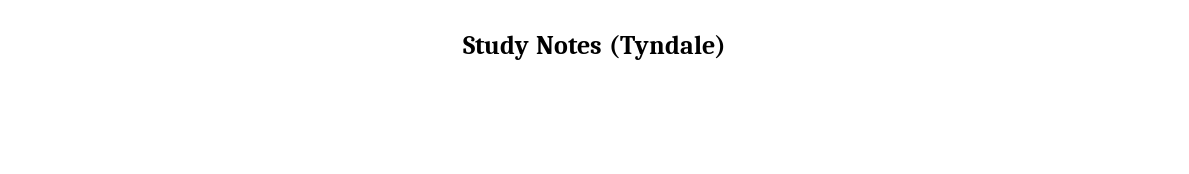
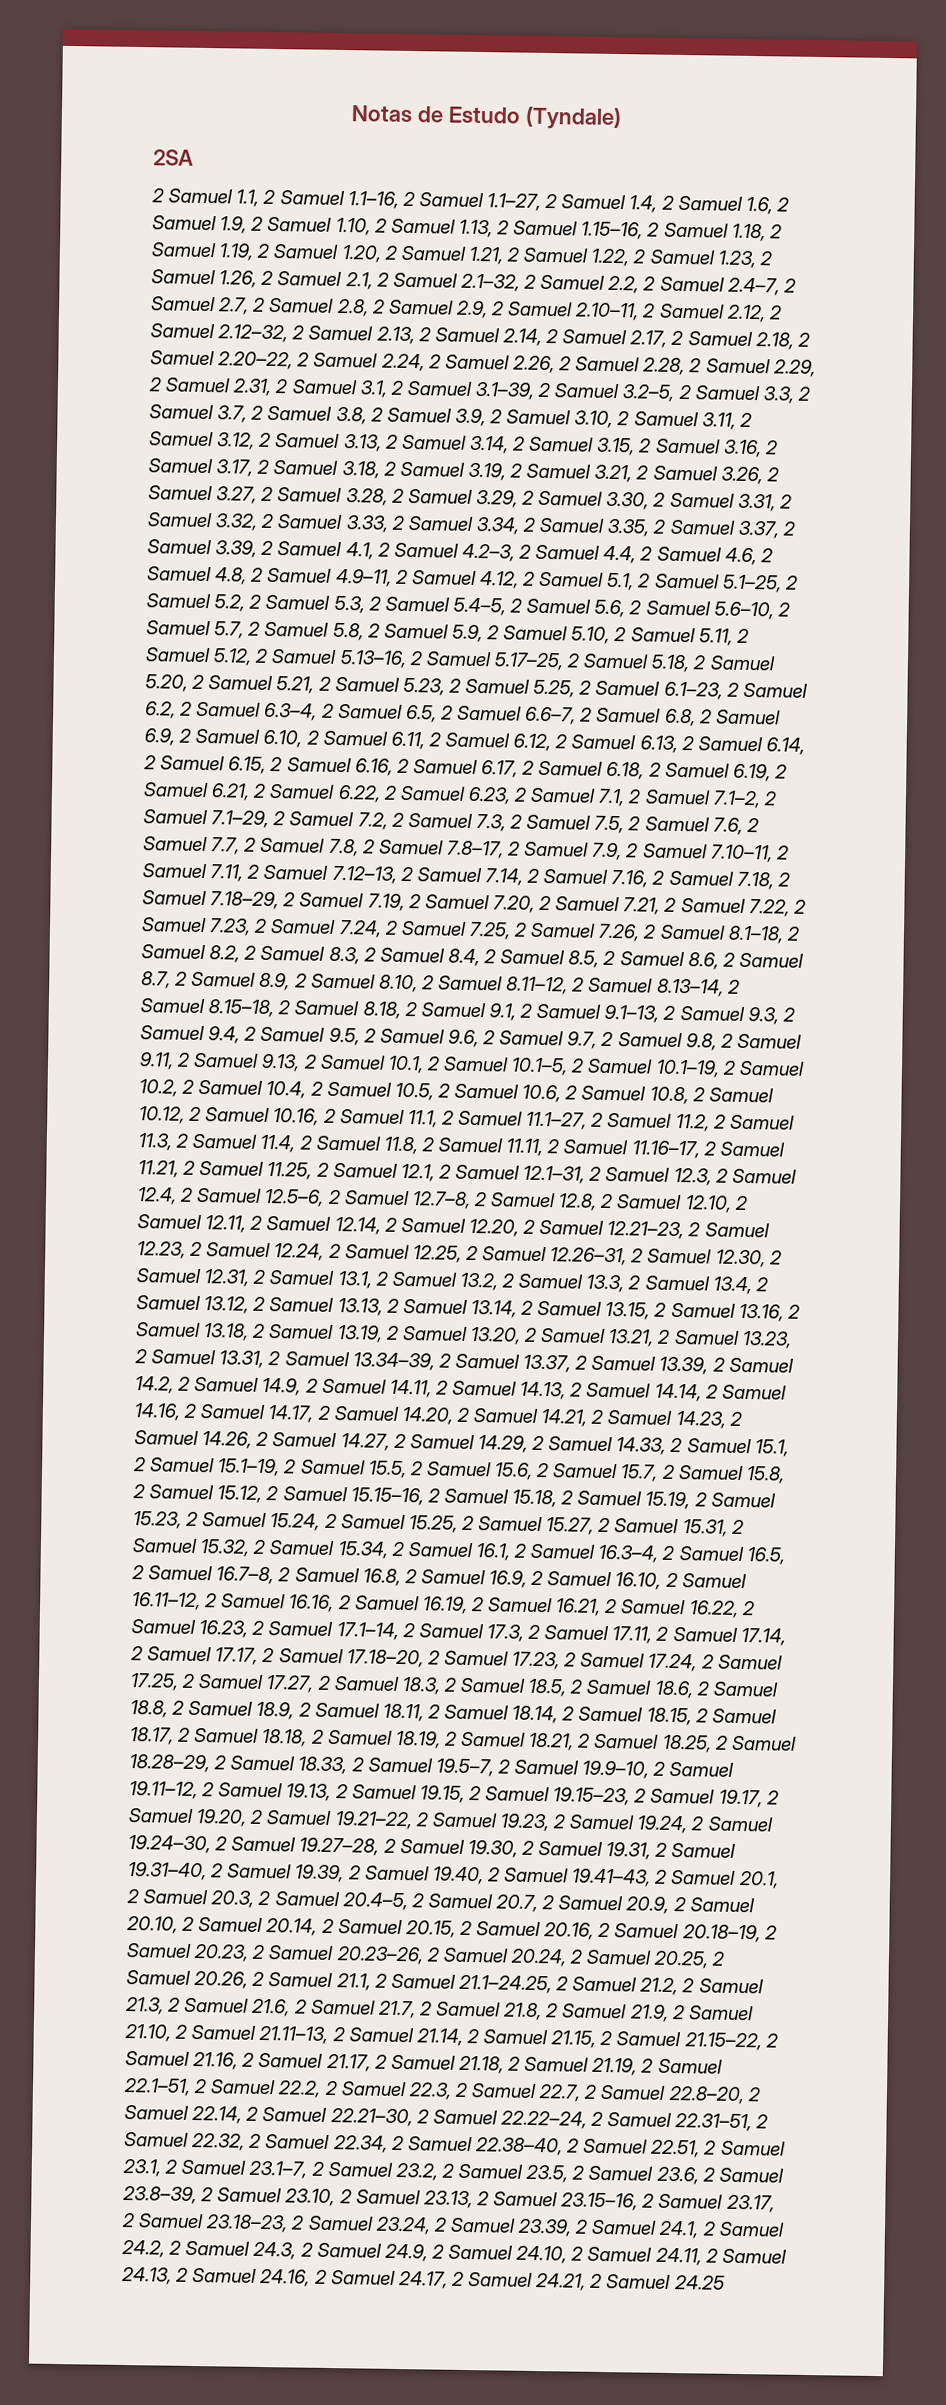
[462,35,727,60] Study Notes (Tyndale) -> [351,105,622,131] [153,149,194,166] [151,188,789,215] [152,215,782,242] [151,242,772,269] [151,269,796,296] [151,296,782,323] [150,323,810,350] [150,350,816,377] [148,377,810,404] [149,404,752,430] [149,431,778,458] [148,458,779,485] [148,485,792,512] [147,512,796,539] [147,539,773,566] [147,566,798,593] [146,593,790,620] [146,620,749,646] [145,647,776,673] [145,674,808,700] [145,701,781,727] [144,728,805,755] [143,755,787,782] [143,782,777,809] [143,809,759,835] [143,836,789,863] [142,863,790,890] [142,890,806,917] [141,917,800,944] [141,944,804,970] [141,971,740,997] [140,998,795,1025] [140,1025,802,1051] [139,1052,805,1078] [139,1079,774,1105] [139,1106,795,1132] [138,1133,785,1159] [138,1160,797,1186] [137,1187,748,1213] [137,1214,770,1240] [137,1241,782,1268] [136,1268,768,1295] [136,1295,800,1322] [136,1322,792,1349] [134,1349,794,1375] [135,1376,787,1402] [134,1403,742,1429] [134,1430,789,1457] [133,1457,785,1484] [132,1484,776,1510] [133,1511,744,1537] [132,1538,785,1565] [131,1565,747,1590] [132,1592,755,1618] [131,1619,786,1646] [130,1646,783,1672] [130,1673,778,1699] [130,1700,777,1726] [130,1727,797,1753] [129,1754,735,1779] [129,1781,779,1808] [128,1808,774,1834] [128,1835,737,1860] [128,1862,779,1889] [126,1888,755,1914] [126,1915,777,1943] [126,1943,726,1969] [126,1970,764,1996] [125,1996,754,2022] [124,2023,778,2051] [125,2050,723,2076] [123,2077,761,2105] [124,2104,769,2132] [124,2131,786,2158] [122,2158,784,2185] [122,2185,775,2213] [121,2212,785,2239] [121,2239,787,2266] [121,2266,725,2291] Notas de Estudo (Tyndale) // 2SA // 2 Samuel 1.1, 2 Samuel 1.1–16, 2 Samuel 1.1–27, 2 Samuel 1.4, 2 Samuel 1.6, 2 Samuel 1.9, 2 Samuel 1.10, 2 Samuel 1.13, 2 Samuel 1.15–16, 2 Samuel 1.18, 2 Samuel 1.19, 2 Samuel 1.20, 2 Samuel 1.21, 2 Samuel 1.22, 2 Samuel 1.23, 2 Samuel 1.26, 2 Samuel 2.1, 2 Samuel 2.1–32, 2 Samuel 2.2, 2 Samuel 2.4–7, 2 Samuel 2.7, 2 Samuel 2.8, 2 Samuel 2.9, 2 Samuel 2.10–11, 2 Samuel 2.12, 2 Samuel 2.12–32, 2 Samuel 2.13, 2 Samuel 2.14, 2 Samuel 2.17, 2 Samuel 2.18, 2 Samuel 2.20–22, 2 Samuel 2.24, 2 Samuel 2.26, 2 Samuel 2.28, 2 Samuel 2.29, 2 Samuel 2.31, 2 Samuel 3.1, 2 Samuel 3.1–39, 2 Samuel 3.2–5, 2 Samuel 3.3, 2 Samuel 3.7, 2 Samuel 3.8, 2 Samuel 3.9, 2 Samuel 3.10, 2 Samuel 3.11, 2 Samuel 3.12, 2 Samuel 3.13, 2 Samuel 3.14, 2 Samuel 3.15, 2 Samuel 3.16, 2 Samuel 3.17, 2 Samuel 3.18, 2 Samuel 3.19, 2 Samuel 3.21, 2 Samuel 3.26, 2 Samuel 3.27, 2 Samuel 3.28, 2 Samuel 3.29, 2 Samuel 3.30, 2 Samuel 3.31, 2 Samuel 3.32, 2 Samuel 3.33, 2 Samuel 3.34, 2 Samuel 3.35, 2 Samuel 3.37, 2 Samuel 3.39, 2 Samuel 4.1, 2 Samuel 4.2–3, 2 Samuel 4.4, 2 Samuel 4.6, 2 Samuel 4.8, 2 Samuel 4.9–11, 2 Samuel 4.12, 2 Samuel 5.1, 2 Samuel 5.1–25, 2 Samuel 5.2, 2 Samuel 5.3, 2 Samuel 5.4–5, 2 Samuel 5.6, 2 Samuel 5.6–10, 2 Samuel 5.7, 2 Samuel 5.8, 2 Samuel 5.9, 2 Samuel 5.10, 2 Samuel 5.11, 2 Samuel 5.12, 2 Samuel 5.13–16, 2 Samuel 5.17–25, 2 Samuel 5.18, 2 Samuel 5.20, 2 Samuel 5.21, 2 Samuel 5.23, 2 Samuel 5.25, 2 Samuel 6.1–23, 2 Samuel 6.2, 2 Samuel 6.3–4, 2 Samuel 6.5, 2 Samuel 6.6–7, 2 Samuel 6.8, 2 Samuel 6.9, 2 Samuel 6.10, 2 Samuel 6.11, 2 Samuel 6.12, 2 Samuel 6.13, 2 Samuel 6.14, 2 Samuel 6.15, 2 Samuel 6.16, 2 Samuel 6.17, 2 Samuel 6.18, 2 Samuel 6.19, 2 Samuel 6.21, 2 Samuel 6.22, 2 Samuel 6.23, 2 Samuel 7.1, 2 Samuel 7.1–2, 2 Samuel 7.1–29, 2 Samuel 7.2, 2 Samuel 7.3, 2 Samuel 7.5, 2 Samuel 7.6, 2 Samuel 7.7, 2 Samuel 7.8, 2 Samuel 7.8–17, 2 Samuel 7.9, 2 Samuel 7.10–11, 2 Samuel 7.11, 2 Samuel 7.12–13, 2 Samuel 7.14, 2 Samuel 7.16, 2 Samuel 7.18, 2 Samuel 7.18–29, 2 Samuel 7.19, 2 Samuel 7.20, 2 Samuel 7.21, 2 Samuel 7.22, 2 Samuel 7.23, 2 Samuel 7.24, 2 Samuel 7.25, 2 Samuel 7.26, 2 Samuel 8.1–18, 2 Samuel 8.2, 2 Samuel 8.3, 2 Samuel 8.4, 2 Samuel 8.5, 2 Samuel 8.6, 2 Samuel 8.7, 2 Samuel 8.9, 2 Samuel 8.10, 2 Samuel 8.11–12, 2 Samuel 8.13–14, 2 Samuel 8.15–18, 2 Samuel 8.18, 2 Samuel 9.1, 2 Samuel 9.1–13, 2 Samuel 9.3, 2 Samuel 9.4, 2 Samuel 9.5, 2 Samuel 9.6, 2 Samuel 9.7, 2 Samuel 9.8, 2 Samuel 9.11, 2 Samuel 9.13, 2 Samuel 10.1, 2 Samuel 10.1–5, 2 Samuel 10.1–19, 2 Samuel 10.2, 2 Samuel 10.4, 2 Samuel 10.5, 2 Samuel 10.6, 2 Samuel 10.8, 2 Samuel 10.12, 2 Samuel 10.16, 2 Samuel 11.1, 2 Samuel 11.1–27, 2 Samuel 11.2, 2 Samuel 11.3, 2 Samuel 11.4, 2 Samuel 11.8, 2 Samuel 11.11, 2 Samuel 11.16–17, 2 Samuel 11.21, 2 Samuel 11.25, 2 Samuel 12.1, 2 Samuel 12.1–31, 2 Samuel 12.3, 2 Samuel 12.4, 2 Samuel 12.5–6, 2 Samuel 12.7–8, 2 Samuel 12.8, 2 Samuel 12.10, 2 Samuel 12.11, 2 Samuel 12.14, 2 Samuel 12.20, 2 Samuel 12.21–23, 2 Samuel 12.23, 2 Samuel 12.24, 2 Samuel 12.25, 2 Samuel 12.26–31, 2 Samuel 12.30, 2 Samuel 12.31, 2 Samuel 13.1, 2 Samuel 13.2, 2 Samuel 13.3, 2 Samuel 13.4, 2 Samuel 13.12, 2 Samuel 13.13, 2 Samuel 13.14, 2 Samuel 13.15, 2 Samuel 13.16, 2 Samuel 13.18, 2 Samuel 13.19, 2 Samuel 13.20, 2 Samuel 13.21, 2 Samuel 13.23, 2 Samuel 13.31, 2 Samuel 13.34–39, 2 Samuel 13.37, 2 Samuel 13.39, 2 Samuel 14.2, 2 Samuel 14.9, 2 Samuel 14.11, 2 Samuel 14.13, 2 Samuel 14.14, 2 Samuel 14.16, 2 Samuel 14.17, 2 Samuel 14.20, 2 Samuel 14.21, 2 Samuel 14.23, 2 Samuel 14.26, 2 Samuel 14.27, 2 Samuel 14.29, 2 Samuel 14.33, 2 Samuel 15.1, 2 Samuel 15.1–19, 2 Samuel 15.5, 2 Samuel 15.6, 2 Samuel 15.7, 2 Samuel 15.8, 2 Samuel 15.12, 2 Samuel 15.15–16, 2 Samuel 15.18, 2 Samuel 15.19, 2 Samuel 15.23, 2 Samuel 15.24, 2 Samuel 15.25, 2 Samuel 15.27, 2 Samuel 15.31, 2 Samuel 15.32, 2 Samuel 15.34, 2 Samuel 16.1, 2 Samuel 16.3–4, 2 Samuel 16.5, 2 Samuel 16.7–8, 2 Samuel 16.8, 2 Samuel 16.9, 2 Samuel 16.10, 2 Samuel 16.11–12, 2 Samuel 16.16, 2 Samuel 16.19, 2 Samuel 16.21, 2 Samuel 16.22, 2 Samuel 16.23, 2 Samuel 17.1–14, 2 Samuel 17.3, 2 Samuel 17.11, 2 Samuel 17.14, 2 Samuel 17.17, 2 Samuel 17.18–20, 2 Samuel 17.23, 2 Samuel 17.24, 2 Samuel 17.25, 2 Samuel 17.27, 2 Samuel 18.3, 2 Samuel 18.5, 2 Samuel 18.6, 2 Samuel 18.8, 2 Samuel 18.9, 2 Samuel 18.11, 2 Samuel 18.14, 2 Samuel 18.15, 2 Samuel 18.17, 2 Samuel 18.18, 2 Samuel 18.19, 2 Samuel 18.21, 2 Samuel 18.25, 2 Samuel 18.28–29, 2 Samuel 18.33, 2 Samuel 19.5–7, 2 Samuel 19.9–10, 2 Samuel 19.11–12, 2 Samuel 19.13, 2 Samuel 19.15, 2 Samuel 19.15–23, 2 Samuel 19.17, 2 Samuel 19.20, 2 Samuel 19.21–22, 2 Samuel 19.23, 2 Samuel 19.24, 2 Samuel 19.24–30, 2 Samuel 19.27–28, 2 Samuel 19.30, 2 Samuel 19.31, 2 Samuel 19.31–40, 2 Samuel 19.39, 2 Samuel 19.40, 2 Samuel 19.41–43, 2 Samuel 20.1, 2 Samuel 20.3, 2 Samuel 20.4–5, 2 Samuel 20.7, 2 Samuel 20.9, 2 Samuel 20.10, 2 Samuel 20.14, 2 Samuel 20.15, 2 Samuel 20.16, 2 Samuel 20.18–19, 2 Samuel 20.23, 2 Samuel 20.23–26, 2 Samuel 20.24, 2 Samuel 20.25, 2 Samuel 20.26, 2 Samuel 21.1, 2 Samuel 21.1–24.25, 2 Samuel 21.2, 2 Samuel 21.3, 2 Samuel 21.6, 2 Samuel 21.7, 2 Samuel 21.8, 2 Samuel 21.9, 2 Samuel 21.10, 2 Samuel 21.11–13, 2 Samuel 21.14, 2 Samuel 21.15, 2 Samuel 21.15–22, 2 Samuel 21.16, 2 Samuel 21.17, 2 Samuel 21.18, 2 Samuel 21.19, 2 Samuel 22.1–51, 2 Samuel 22.2, 2 Samuel 22.3, 2 Samuel 22.7, 2 Samuel 22.8–20, 2 Samuel 22.14, 2 Samuel 22.21–30, 2 Samuel 22.22–24, 2 Samuel 22.31–51, 2 Samuel 22.32, 2 Samuel 22.34, 2 Samuel 22.38–40, 2 Samuel 22.51, 2 Samuel 23.1, 2 Samuel 23.1–7, 2 Samuel 23.2, 2 Samuel 23.5, 2 Samuel 23.6, 2 Samuel 23.8–39, 2 Samuel 23.10, 2 Samuel 23.13, 2 Samuel 23.15–16, 2 Samuel 23.17, 2 Samuel 23.18–23, 2 Samuel 23.24, 2 Samuel 23.39, 2 Samuel 24.1, 2 Samuel 24.2, 2 Samuel 24.3, 2 Samuel 24.9, 2 Samuel 24.10, 2 Samuel 24.11, 2 Samuel 24.13, 2 Samuel 24.16, 2 Samuel 24.17, 2 Samuel 24.21, 2 Samuel 24.25

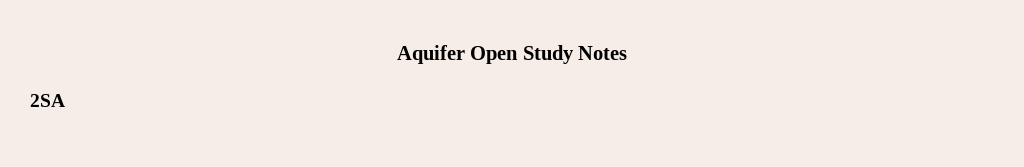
[351,105,622,131] [153,149,194,166] [151,188,789,215] [152,215,782,242] [151,242,772,269] [151,269,796,296] [151,296,782,323] [150,323,810,350] [150,350,816,377] [148,377,810,404] [149,404,752,430] [149,431,778,458] [148,458,779,485] [148,485,792,512] [147,512,796,539] [147,539,773,566] [147,566,798,593] [146,593,790,620] [146,620,749,646] [145,647,776,673] [145,674,808,700] [145,701,781,727] [144,728,805,755] [143,755,787,782] [143,782,777,809] [143,809,759,835] [143,836,789,863] [142,863,790,890] [142,890,806,917] [141,917,800,944] [141,944,804,970] [141,971,740,997] [140,998,795,1025] [140,1025,802,1051] [139,1052,805,1078] [139,1079,774,1105] [139,1106,795,1132] [138,1133,785,1159] [138,1160,797,1186] [137,1187,748,1213] [137,1214,770,1240] [137,1241,782,1268] [136,1268,768,1295] [136,1295,800,1322] [136,1322,792,1349] [134,1349,794,1375] [135,1376,787,1402] [134,1403,742,1429] [134,1430,789,1457] [133,1457,785,1484] [132,1484,776,1510] [133,1511,744,1537] [132,1538,785,1565] [131,1565,747,1590] [132,1592,755,1618] [131,1619,786,1646] [130,1646,783,1672] [130,1673,778,1699] [130,1700,777,1726] [130,1727,797,1753] [129,1754,735,1779] [129,1781,779,1808] [128,1808,774,1834] [128,1835,737,1860] [128,1862,779,1889] [126,1888,755,1914] [126,1915,777,1943] [126,1943,726,1969] [126,1970,764,1996] [125,1996,754,2022] [124,2023,778,2051] [125,2050,723,2076] [123,2077,761,2105] [124,2104,769,2132] [124,2131,786,2158] [122,2158,784,2185] [122,2185,775,2213] [121,2212,785,2239] [121,2239,787,2266] [121,2266,725,2291] Notas de Estudo (Tyndale) // 2SA // 2 Samuel 1.1, 2 Samuel 1.1–16, 2 Samuel 1.1–27, 2 Samuel 1.4, 2 Samuel 1.6, 2 Samuel 1.9, 2 Samuel 1.10, 2 Samuel 1.13, 2 Samuel 1.15–16, 2 Samuel 1.18, 2 Samuel 1.19, 2 Samuel 1.20, 2 Samuel 1.21, 2 Samuel 1.22, 2 Samuel 1.23, 2 Samuel 1.26, 2 Samuel 2.1, 2 Samuel 2.1–32, 2 Samuel 2.2, 2 Samuel 2.4–7, 2 Samuel 2.7, 2 Samuel 2.8, 2 Samuel 2.9, 2 Samuel 2.10–11, 2 Samuel 2.12, 2 Samuel 2.12–32, 2 Samuel 2.13, 2 Samuel 2.14, 2 Samuel 2.17, 2 Samuel 2.18, 2 Samuel 2.20–22, 2 Samuel 2.24, 2 Samuel 2.26, 2 Samuel 2.28, 2 Samuel 2.29, 2 Samuel 2.31, 2 Samuel 3.1, 2 Samuel 3.1–39, 2 Samuel 3.2–5, 2 Samuel 3.3, 2 Samuel 3.7, 2 Samuel 3.8, 2 Samuel 3.9, 2 Samuel 3.10, 2 Samuel 3.11, 2 Samuel 3.12, 2 Samuel 3.13, 2 Samuel 3.14, 2 Samuel 3.15, 2 Samuel 3.16, 2 Samuel 3.17, 2 Samuel 3.18, 2 Samuel 3.19, 2 Samuel 3.21, 2 Samuel 3.26, 2 Samuel 3.27, 2 Samuel 3.28, 2 Samuel 3.29, 2 Samuel 3.30, 2 Samuel 3.31, 2 Samuel 3.32, 2 Samuel 3.33, 2 Samuel 3.34, 2 Samuel 3.35, 2 Samuel 3.37, 2 Samuel 3.39, 2 Samuel 4.1, 2 Samuel 4.2–3, 2 Samuel 4.4, 2 Samuel 4.6, 2 Samuel 4.8, 2 Samuel 4.9–11, 2 Samuel 4.12, 2 Samuel 5.1, 2 Samuel 5.1–25, 2 Samuel 5.2, 2 Samuel 5.3, 2 Samuel 5.4–5, 2 Samuel 5.6, 2 Samuel 5.6–10, 2 Samuel 5.7, 2 Samuel 5.8, 2 Samuel 5.9, 2 Samuel 5.10, 2 Samuel 5.11, 2 Samuel 5.12, 2 Samuel 5.13–16, 2 Samuel 5.17–25, 2 Samuel 5.18, 2 Samuel 5.20, 2 Samuel 5.21, 2 Samuel 5.23, 2 Samuel 5.25, 2 Samuel 6.1–23, 2 Samuel 6.2, 2 Samuel 6.3–4, 2 Samuel 6.5, 2 Samuel 6.6–7, 2 Samuel 6.8, 2 Samuel 6.9, 2 Samuel 6.10, 2 Samuel 6.11, 2 Samuel 6.12, 2 Samuel 6.13, 2 Samuel 6.14, 2 Samuel 6.15, 2 Samuel 6.16, 2 Samuel 6.17, 2 Samuel 6.18, 2 Samuel 6.19, 2 Samuel 6.21, 2 Samuel 6.22, 2 Samuel 6.23, 2 Samuel 7.1, 2 Samuel 7.1–2, 2 Samuel 7.1–29, 2 Samuel 7.2, 2 Samuel 7.3, 2 Samuel 7.5, 2 Samuel 7.6, 2 Samuel 7.7, 2 Samuel 7.8, 2 Samuel 7.8–17, 2 Samuel 7.9, 2 Samuel 7.10–11, 2 Samuel 7.11, 2 Samuel 7.12–13, 2 Samuel 7.14, 2 Samuel 7.16, 2 Samuel 7.18, 2 Samuel 7.18–29, 2 Samuel 7.19, 2 Samuel 7.20, 2 Samuel 7.21, 2 Samuel 7.22, 2 Samuel 7.23, 2 Samuel 7.24, 2 Samuel 7.25, 2 Samuel 7.26, 2 Samuel 8.1–18, 2 Samuel 8.2, 2 Samuel 8.3, 2 Samuel 8.4, 2 Samuel 8.5, 2 Samuel 8.6, 2 Samuel 8.7, 2 Samuel 8.9, 2 Samuel 8.10, 2 Samuel 8.11–12, 2 Samuel 8.13–14, 2 Samuel 8.15–18, 2 Samuel 8.18, 2 Samuel 9.1, 2 Samuel 9.1–13, 2 Samuel 9.3, 2 Samuel 9.4, 2 Samuel 9.5, 2 Samuel 9.6, 2 Samuel 9.7, 2 Samuel 9.8, 2 Samuel 9.11, 2 Samuel 9.13, 2 Samuel 10.1, 2 Samuel 10.1–5, 2 Samuel 10.1–19, 2 Samuel 10.2, 2 Samuel 10.4, 2 Samuel 10.5, 2 Samuel 10.6, 2 Samuel 10.8, 2 Samuel 10.12, 2 Samuel 10.16, 2 Samuel 11.1, 2 Samuel 11.1–27, 2 Samuel 11.2, 2 Samuel 11.3, 2 Samuel 11.4, 2 Samuel 11.8, 2 Samuel 11.11, 2 Samuel 11.16–17, 2 Samuel 11.21, 2 Samuel 11.25, 2 Samuel 12.1, 2 Samuel 12.1–31, 2 Samuel 12.3, 2 Samuel 12.4, 2 Samuel 12.5–6, 2 Samuel 12.7–8, 2 Samuel 12.8, 2 Samuel 12.10, 2 Samuel 12.11, 2 Samuel 12.14, 2 Samuel 12.20, 2 Samuel 12.21–23, 2 Samuel 12.23, 2 Samuel 12.24, 2 Samuel 12.25, 2 Samuel 12.26–31, 2 Samuel 12.30, 2 Samuel 12.31, 2 Samuel 13.1, 2 Samuel 13.2, 2 Samuel 13.3, 2 Samuel 13.4, 2 Samuel 13.12, 2 Samuel 13.13, 2 Samuel 13.14, 2 Samuel 13.15, 2 Samuel 13.16, 2 Samuel 13.18, 2 Samuel 13.19, 2 Samuel 13.20, 2 Samuel 13.21, 2 Samuel 13.23, 2 Samuel 13.31, 2 Samuel 13.34–39, 2 Samuel 13.37, 2 Samuel 13.39, 2 Samuel 14.2, 2 Samuel 14.9, 2 Samuel 14.11, 2 Samuel 14.13, 2 Samuel 14.14, 2 Samuel 14.16, 2 Samuel 14.17, 2 Samuel 14.20, 2 Samuel 14.21, 2 Samuel 14.23, 2 Samuel 14.26, 2 Samuel 14.27, 2 Samuel 14.29, 2 Samuel 14.33, 2 Samuel 15.1, 2 Samuel 15.1–19, 2 Samuel 15.5, 2 Samuel 15.6, 2 Samuel 15.7, 2 Samuel 15.8, 2 Samuel 15.12, 2 Samuel 15.15–16, 2 Samuel 15.18, 2 Samuel 15.19, 2 Samuel 15.23, 2 Samuel 15.24, 2 Samuel 15.25, 2 Samuel 15.27, 2 Samuel 15.31, 2 Samuel 15.32, 2 Samuel 15.34, 2 Samuel 16.1, 2 Samuel 16.3–4, 2 Samuel 16.5, 2 Samuel 16.7–8, 2 Samuel 16.8, 2 Samuel 16.9, 2 Samuel 16.10, 2 Samuel 16.11–12, 2 Samuel 16.16, 2 Samuel 16.19, 2 Samuel 16.21, 2 Samuel 16.22, 2 Samuel 16.23, 2 Samuel 17.1–14, 2 Samuel 17.3, 2 Samuel 17.11, 2 Samuel 17.14, 2 Samuel 17.17, 2 Samuel 17.18–20, 2 Samuel 17.23, 2 Samuel 17.24, 2 Samuel 17.25, 2 Samuel 17.27, 2 Samuel 18.3, 2 Samuel 18.5, 2 Samuel 18.6, 2 Samuel 18.8, 2 Samuel 18.9, 2 Samuel 18.11, 2 Samuel 18.14, 2 Samuel 18.15, 2 Samuel 18.17, 2 Samuel 18.18, 2 Samuel 18.19, 2 Samuel 18.21, 2 Samuel 18.25, 2 Samuel 18.28–29, 2 Samuel 18.33, 2 Samuel 19.5–7, 2 Samuel 19.9–10, 2 Samuel 19.11–12, 2 Samuel 19.13, 2 Samuel 19.15, 2 Samuel 19.15–23, 2 Samuel 19.17, 2 Samuel 19.20, 2 Samuel 19.21–22, 2 Samuel 19.23, 2 Samuel 19.24, 2 Samuel 19.24–30, 2 Samuel 19.27–28, 2 Samuel 19.30, 2 Samuel 19.31, 2 Samuel 19.31–40, 2 Samuel 19.39, 2 Samuel 19.40, 2 Samuel 19.41–43, 2 Samuel 20.1, 2 Samuel 20.3, 2 Samuel 20.4–5, 2 Samuel 20.7, 2 Samuel 20.9, 2 Samuel 20.10, 2 Samuel 20.14, 2 Samuel 20.15, 2 Samuel 20.16, 2 Samuel 20.18–19, 2 Samuel 20.23, 2 Samuel 20.23–26, 2 Samuel 20.24, 2 Samuel 20.25, 2 Samuel 20.26, 2 Samuel 21.1, 2 Samuel 21.1–24.25, 2 Samuel 21.2, 2 Samuel 21.3, 2 Samuel 21.6, 2 Samuel 21.7, 2 Samuel 21.8, 2 Samuel 21.9, 2 Samuel 21.10, 2 Samuel 21.11–13, 2 Samuel 21.14, 2 Samuel 21.15, 2 Samuel 21.15–22, 2 Samuel 21.16, 2 Samuel 21.17, 2 Samuel 21.18, 2 Samuel 21.19, 2 Samuel 22.1–51, 2 Samuel 22.2, 2 Samuel 22.3, 2 Samuel 22.7, 2 Samuel 22.8–20, 2 Samuel 22.14, 2 Samuel 22.21–30, 2 Samuel 22.22–24, 2 Samuel 22.31–51, 2 Samuel 22.32, 2 Samuel 22.34, 2 Samuel 22.38–40, 2 Samuel 22.51, 2 Samuel 23.1, 2 Samuel 23.1–7, 2 Samuel 23.2, 2 Samuel 23.5, 2 Samuel 23.6, 2 Samuel 23.8–39, 2 Samuel 23.10, 2 Samuel 23.13, 2 Samuel 23.15–16, 2 Samuel 23.17, 2 Samuel 23.18–23, 2 Samuel 23.24, 2 Samuel 23.39, 2 Samuel 24.1, 2 Samuel 24.2, 2 Samuel 24.3, 2 Samuel 24.9, 2 Samuel 24.10, 2 Samuel 24.11, 2 Samuel 24.13, 2 Samuel 24.16, 2 Samuel 24.17, 2 Samuel 24.21, 2 Samuel 24.25 -> [396,45,628,64] [30,94,65,107] Aquifer Open Study Notes // 2SA

